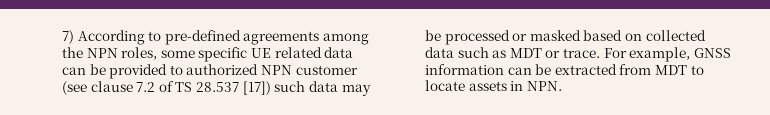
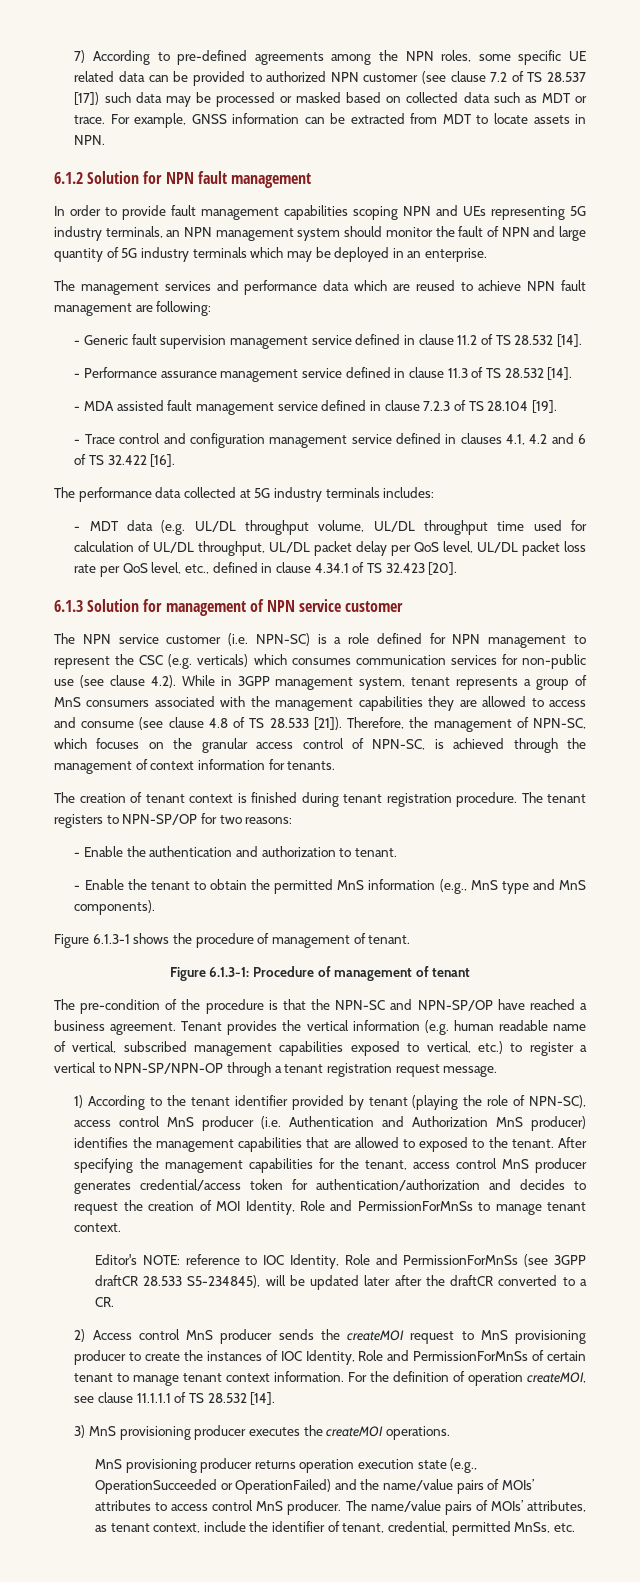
(562, 86) none -> [54,171,311,188] [54,205,586,220] [54,226,586,241] [54,247,488,262] [54,280,586,295] [54,301,212,316] [74,334,582,349] [74,367,573,382] [74,400,557,415] [74,433,586,448] [74,454,176,467] [54,487,435,502] [74,520,587,535] [74,541,586,556] [74,562,458,577] [54,599,404,616] [54,633,586,648] [54,654,586,669] [54,675,587,690] [54,696,586,711] [54,717,586,732] [54,738,587,753] [54,759,336,774] [54,792,586,807] [54,813,293,828] [74,846,397,857] [74,879,586,894] [74,900,156,915] [54,933,411,948] [169,966,471,981] [54,999,587,1014] [54,1020,587,1035] [54,1041,588,1056] [54,1062,498,1077] [74,1095,586,1110] [74,1116,586,1131] [74,1137,587,1152] [74,1158,588,1173] [74,1179,587,1194] [74,1200,586,1215] [74,1223,122,1232] [94,1254,586,1269] [94,1275,587,1290] [94,1297,114,1307] [74,1329,586,1344] [74,1350,586,1365] [74,1371,587,1386] [74,1392,276,1405] [74,1425,450,1440] [94,1458,478,1473] [94,1479,535,1494] [94,1500,586,1515] [94,1521,575,1536] // 6.1.2 Solution for NPN fault management // In order to provide fault management capabilities scoping NPN and UEs representing 5G industry terminals, an NPN management system should monitor the fault of NPN and large quantity of 5G industry terminals which may be deployed in an enterprise. // The management services and performance data which are reused to achieve NPN fault management are following: // - Generic fault supervision management service defined in clause 11.2 of TS 28.532 [14]. // - Performance assurance management service defined in clause 11.3 of TS 28.532 [14]. // - MDA assisted fault management service defined in clause 7.2.3 of TS 28.104 [19]. // - Trace control and configuration management service defined in clauses 4.1, 4.2 and 6 of TS 32.422 [16]. // The performance data collected at 5G industry terminals includes: // - MDT data (e.g. UL/DL throughput volume, UL/DL throughput time used for calculation of UL/DL throughput, UL/DL packet delay per QoS level, UL/DL packet loss rate per QoS level, etc., defined in clause 4.34.1 of TS 32.423 [20]. // 6.1.3 Solution for management of NPN service customer // The NPN service customer (i.e. NPN-SC) is a role defined for NPN management to represent the CSC (e.g. verticals) which consumes communication services for non-public use (see clause 4.2). While in 3GPP management system, tenant represents a group of MnS consumers associated with the management capabilities they are allowed to access and consume (see clause 4.8 of TS 28.533 [21]). Therefore, the management of NPN-SC, which focuses on the granular access control of NPN-SC, is achieved through the management of context information for tenants. // The creation of tenant context is finished during tenant registration procedure. The tenant registers to NPN-SP/OP for two reasons: // - Enable the authentication and authorization to tenant. // - Enable the tenant to obtain the permitted MnS information (e.g., MnS type and MnS components). // Figure 6.1.3-1 shows the procedure of management of tenant. // Figure 6.1.3-1: Procedure of management of tenant // The pre-condition of the procedure is that the NPN-SC and NPN-SP/OP have reached a business agreement. Tenant provides the vertical information (e.g. human readable name of vertical, subscribed management capabilities exposed to vertical, etc.) to register a vertical to NPN-SP/NPN-OP through a tenant registration request message. // 1) According to the tenant identifier provided by tenant (playing the role of NPN-SC), access control MnS producer (i.e. Authentication and Authorization MnS producer) identifies the management capabilities that are allowed to exposed to the tenant. After specifying the management capabilities for the tenant, access control MnS producer generates credential/access token for authentication/authorization and decides to request the creation of MOI Identity, Role and PermissionForMnSs to manage tenant context. // Editor's NOTE: reference to IOC Identity, Role and PermissionForMnSs (see 3GPP draftCR 28.533 S5-234845), will be updated later after the draftCR converted to a CR. // 2) Access control MnS producer sends the createMOI request to MnS provisioning producer to create the instances of IOC Identity, Role and PermissionForMnSs of certain tenant to manage tenant context information. For the definition of operation createMOI, see clause 11.1.1.1 of TS 28.532 [14]. // 3) MnS provisioning producer executes the createMOI operations. // MnS provisioning producer returns operation execution state (e.g., OperationSucceeded or OperationFailed) and the name/value pairs of MOIs’ attributes to access control MnS producer. The name/value pairs of MOIs’ attributes, as tenant context, include the identifier of tenant, credential, permitted MnSs, etc.

